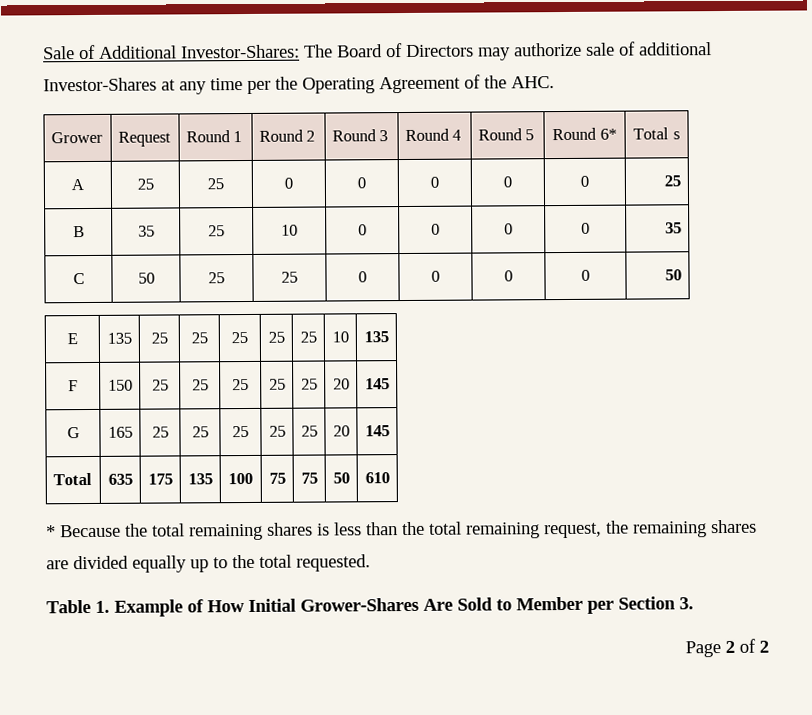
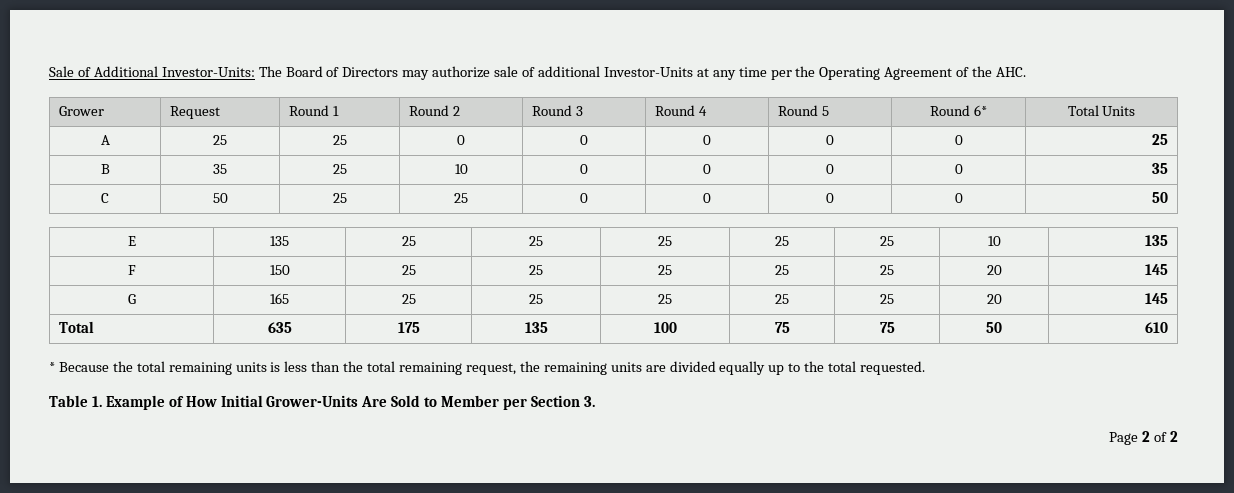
[181,44,300,59] Investor-Shares: -> [161,67,255,77] Investor-Units:
[43,77,157,92] Investor-Shares -> [603,67,693,77] Investor-Units
[672,131,680,140] s -> [1102,106,1136,116] Units
[267,522,313,536] shares -> [235,362,267,372] units
[711,519,757,534] shares -> [610,362,642,372] units
[300,597,419,612] Grower-Shares -> [266,395,359,407] Grower-Units

